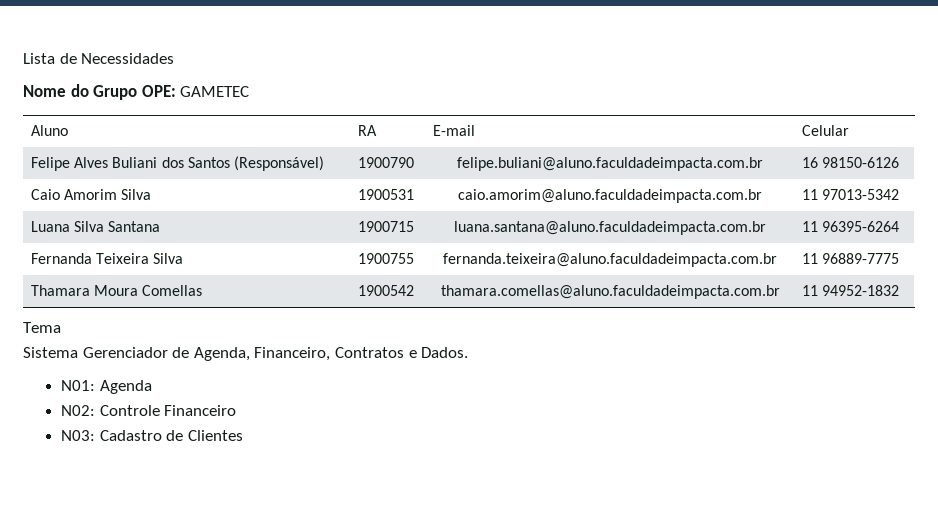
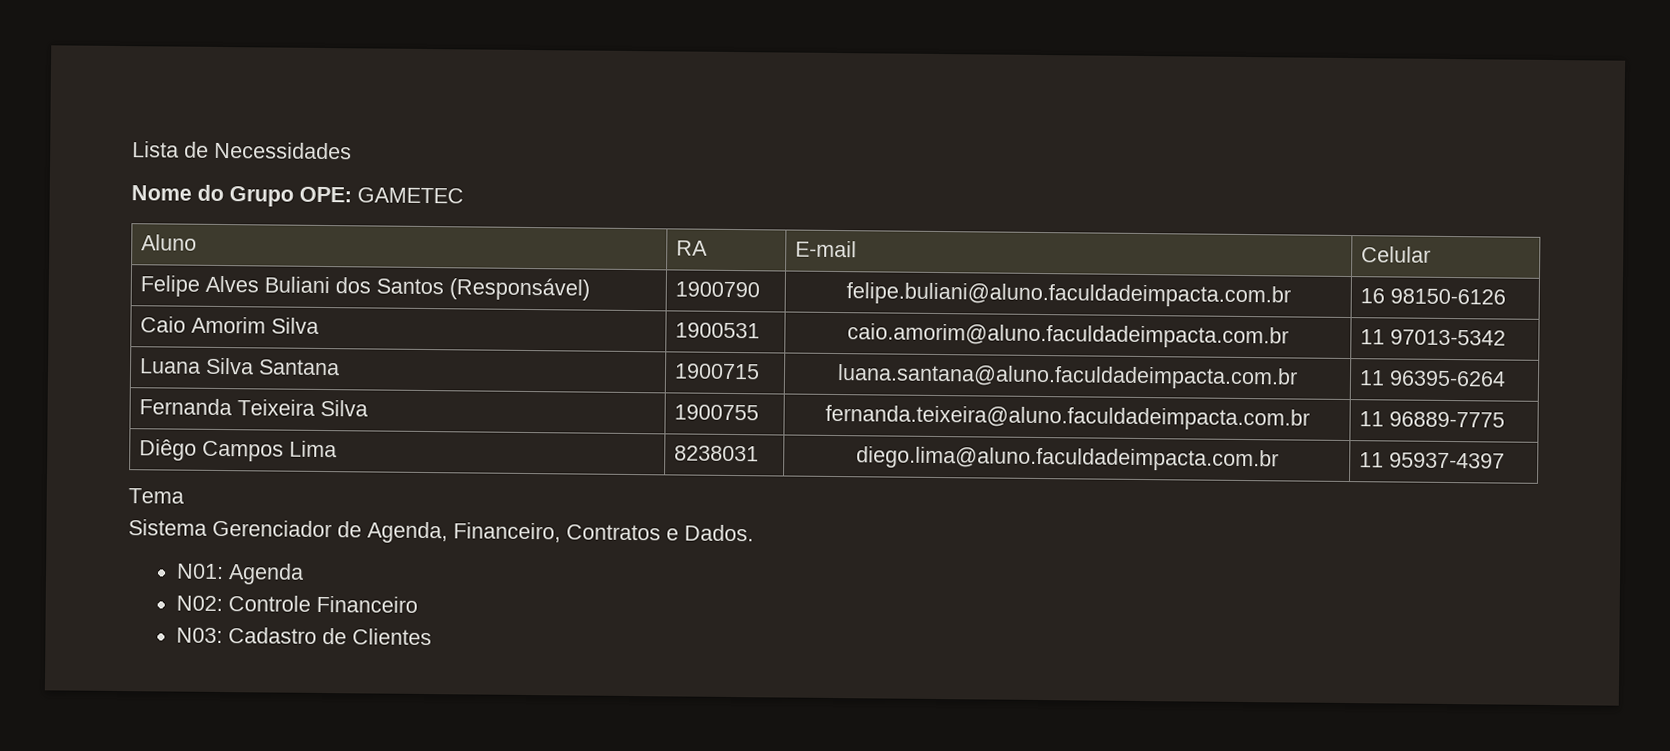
[31,285,203,296] [358,285,415,296] [440,285,780,299] [802,285,900,296] Thamara Moura Comellas | 1900542 | thamara.comellas@aluno.faculdadeimpacta.com.br | 11 94952-1832 -> [139,439,338,462] [674,445,760,462] [855,446,1279,472] [1359,452,1506,469] Diêgo Campos Lima | 8238031 | diego.lima@aluno.faculdadeimpacta.com.br | 11 95937-4397

